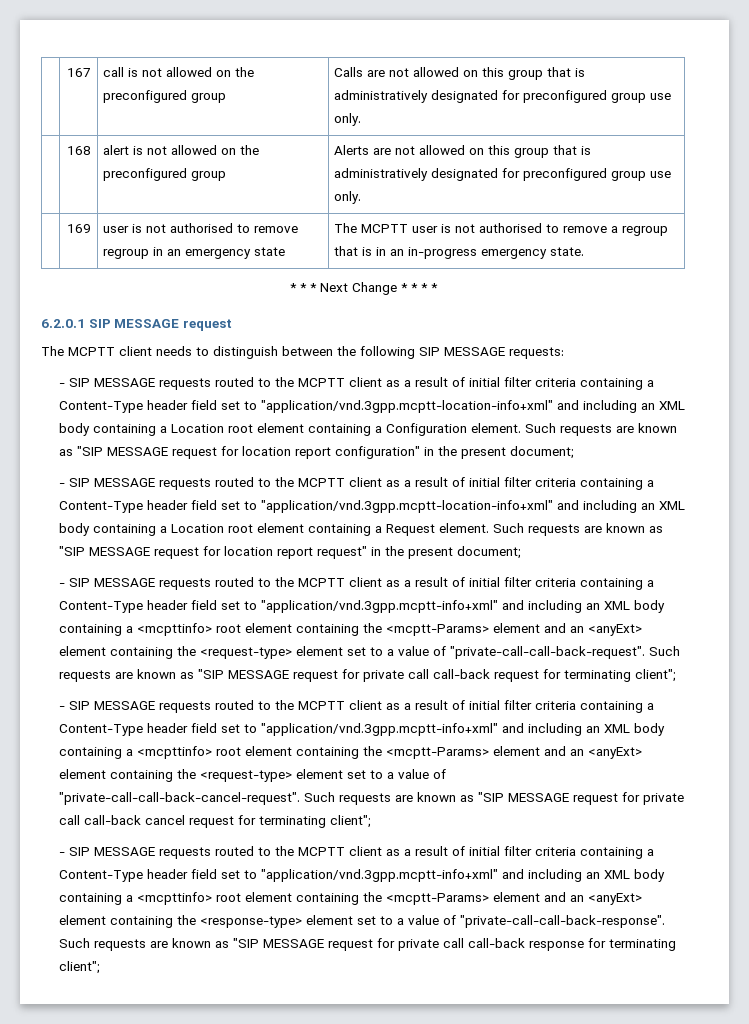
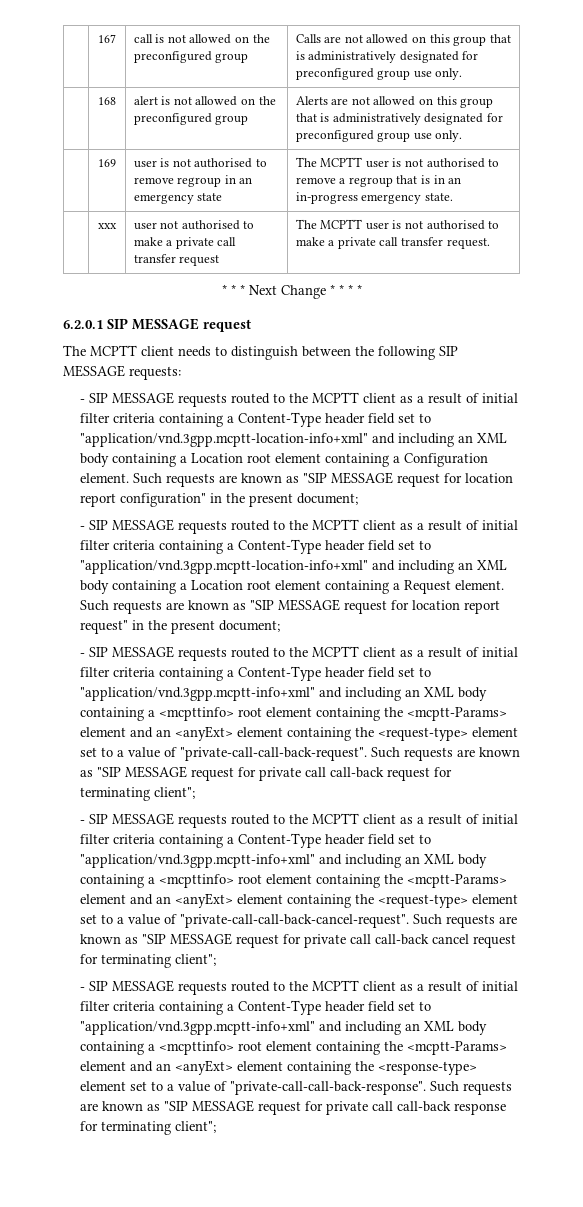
(585, 251) none -> [98,223,117,229] [133,220,255,230] [133,237,237,249] [133,254,220,266] [295,219,500,230] [295,237,490,249] // | xxx | user not authorised to make a private call transfer request | The MCPTT user is not authorised to make a private call transfer request.

